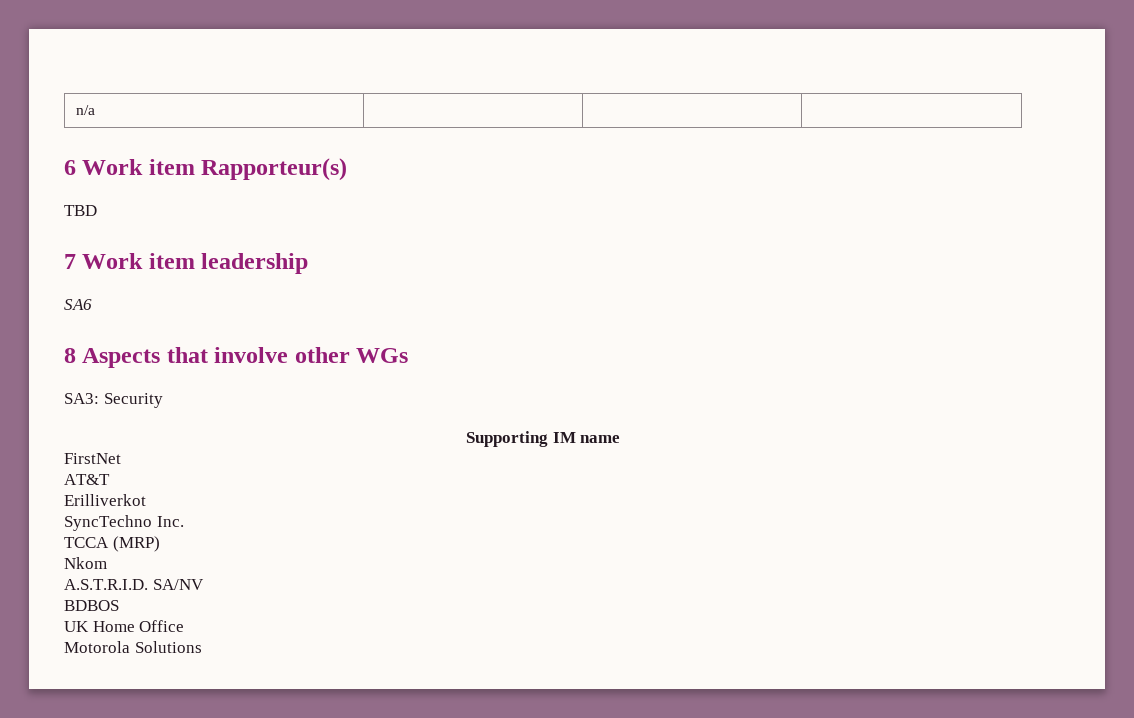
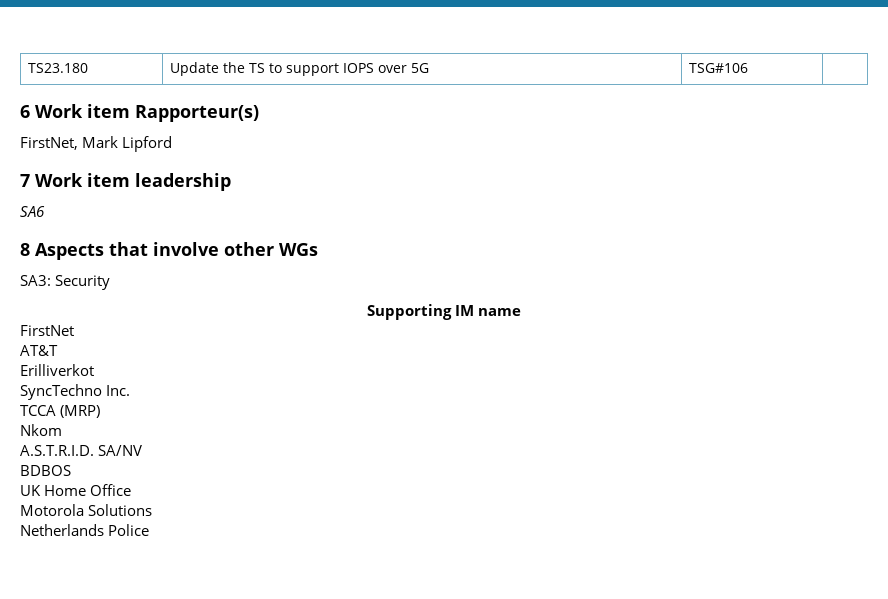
[75,105,95,115] n/a | | -> [28,63,89,73] [170,62,430,76] [689,63,749,73] TS23.180 | Update the TS to support IOPS over 5G | TSG#106
[64,205,97,216] TBD -> [20,136,173,152] FirstNet, Mark Lipford
(202, 647) none -> [20,524,150,536] // Netherlands Police

